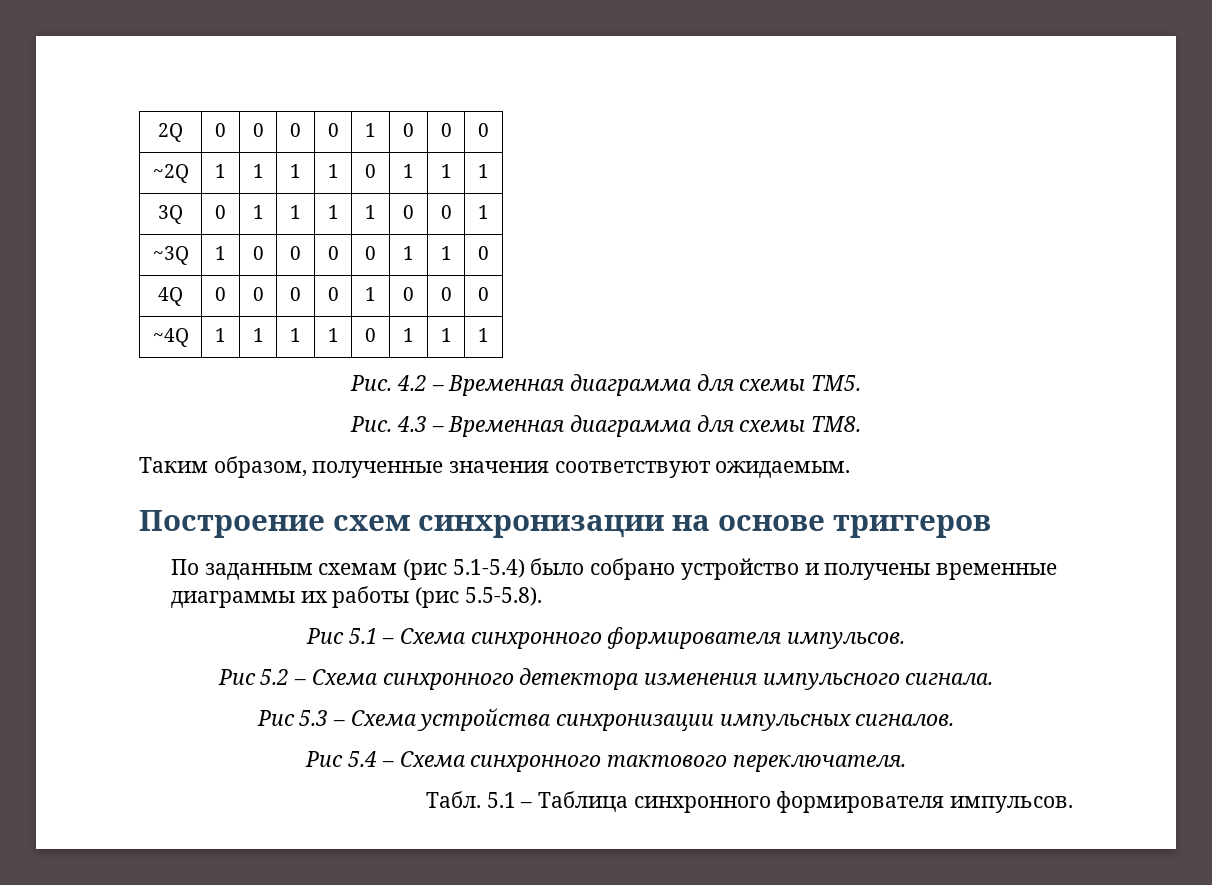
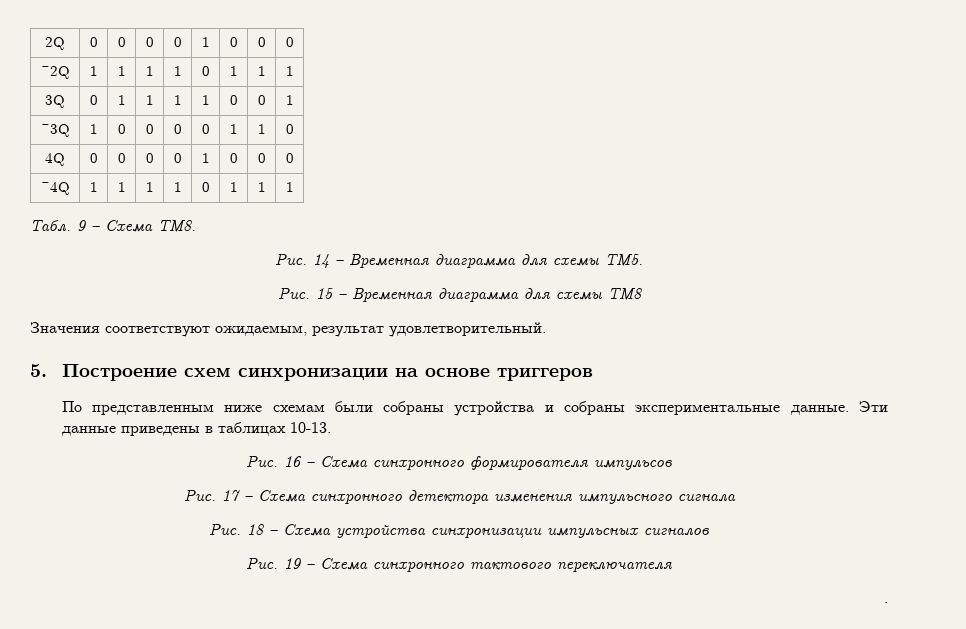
[350,375,427,391] // Рис. 4.2 -> [30,219,196,232] [275,253,329,268] // Табл. 9 – Схема ТМ8. // Рис. 14
[396,415,861,437] [139,456,851,478] 4.3 – Временная диаграмма для схемы TM8. // Таким образом, полученные значения соответствуют ожидаемым. // -> [315,288,642,303] [30,322,546,337] [30,364,47,377] 15 – Временная диаграмма для схемы TM8 // Значения соответствуют ожидаемым, результат удовлетворительный. // 5.
[204,558,1057,580] [171,586,542,608] [305,628,378,644] заданным схемам (рис 5.1-5.4) было собрано устройство и получены временные диаграммы их работы (рис 5.5-5.8). // Рис 5.1 -> [91,401,889,416] [61,422,331,436] [246,455,302,467] представленным ниже схемам были собраны устройства и собраны экспериментальные данные. Эти данные приведены в таблицах 10-13. // Рис. 16
[787,632,906,649] [217,669,290,685] импульсов. // Рис 5.2 -> [594,460,672,470] [183,489,240,501] импульсов // Рис. 17
[905,673,994,685] [256,710,329,726] сигнала. // Рис 5.3 -> [677,494,736,502] [209,523,264,535] сигнала // Рис. 18
[855,714,955,726] [305,751,378,767] сигналов. // Рис 5.4 -> [644,528,709,536] [246,557,301,569] сигналов // Рис. 19
[732,755,906,772] [425,791,1073,813] переключателя. // Табл. 5.1 – Таблица синхронного формирователя импульсов. -> [557,562,672,573] [884,602,888,603] переключателя // .

